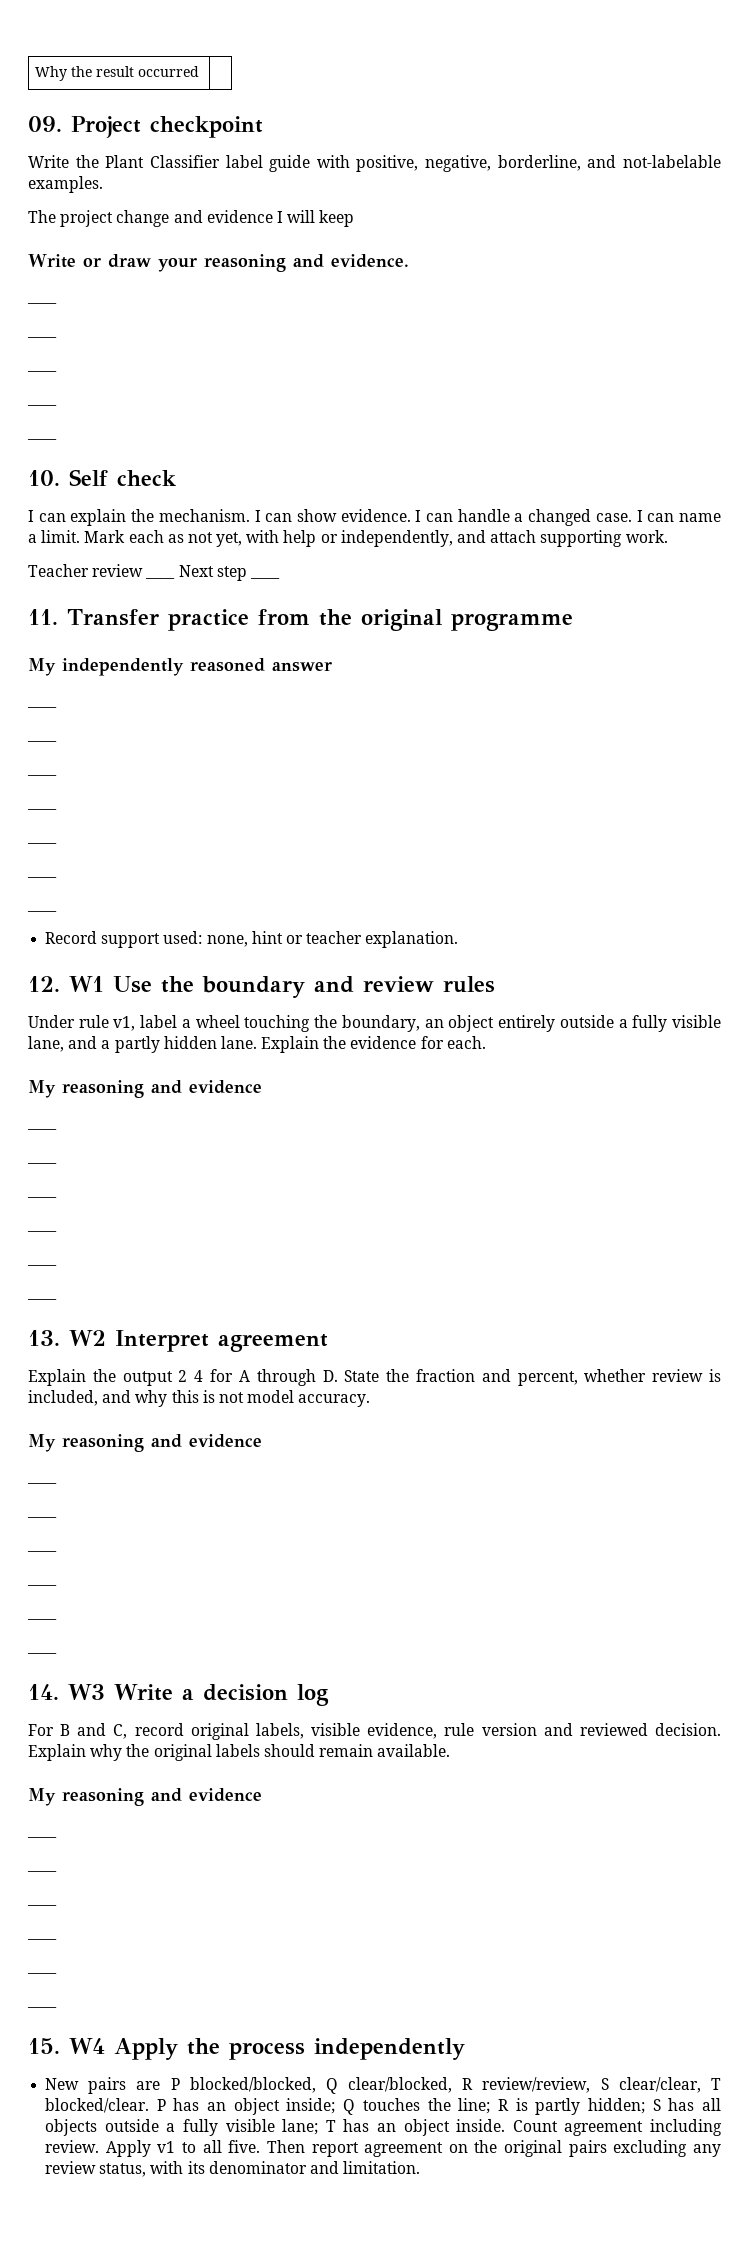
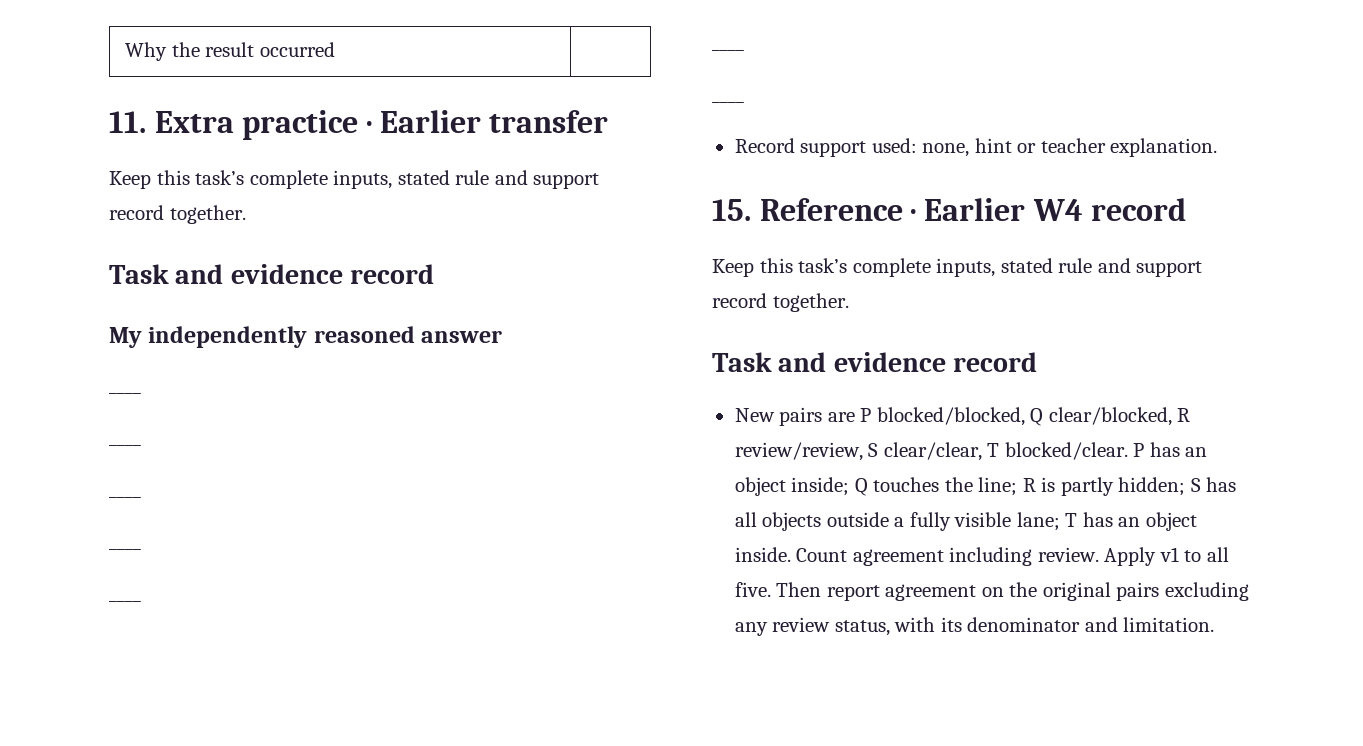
[28,116,263,138] [28,155,721,172] [28,176,103,193] [28,210,355,227] [28,254,409,272] [27,302,57,304] [27,336,57,338] [27,370,57,372] [27,404,57,406] [27,438,57,440] [28,469,176,486] [28,509,721,526] [28,530,668,547] [28,564,144,577] [145,577,176,579] [178,565,280,581] [28,609,573,631] 09. Project checkpoint // Write the Plant Classifier label guide with positive, negative, borderline, and not-labelable examples. // The project change and evidence I will keep // Write or draw your reasoning and evidence. // ____ // ____ // ____ // ____ // ____ // 10. Self check // I can explain the mechanism. I can show evidence. I can handle a changed case. I can name a limit. Mark each as not yet, with help or independently, and attach supporting work. // Teacher review ____ Next step ____ // 11. Transfer practice from the original programme -> [109,110,609,140] [109,170,600,189] [109,205,246,224] [109,264,435,284] 11. Extra practice · Earlier transfer // Keep this task’s complete inputs, stated rule and support record together. // Task and evidence record
[28,976,495,998] [28,1015,722,1032] [28,1036,486,1053] [28,1080,262,1098] [27,1128,57,1130] [27,1162,57,1164] [27,1196,57,1198] [27,1230,57,1232] [27,1264,57,1266] [27,1298,57,1300] [28,1330,328,1352] [28,1369,721,1386] [28,1390,371,1407] [28,1434,262,1452] [27,1482,57,1484] [27,1516,57,1518] [27,1550,57,1552] [27,1584,57,1586] [27,1618,57,1620] [27,1652,57,1654] [28,1684,329,1706] [28,1723,721,1740] [28,1744,451,1761] [28,1788,262,1806] [27,1836,57,1838] [27,1870,57,1872] [27,1904,57,1906] [27,1938,57,1940] [27,1972,57,1974] [27,2006,57,2008] [28,2038,465,2060] 12. W1 Use the boundary and review rules // Under rule v1, label a wheel touching the boundary, an object entirely outside a fully visible lane, and a partly hidden lane. Explain the evidence for each. // My reasoning and evidence // ____ // ____ // ____ // ____ // ____ // ____ // 13. W2 Interpret agreement // Explain the output 2 4 for A through D. State the fraction and percent, whether review is included, and why this is not model accuracy. // My reasoning and evidence // ____ // ____ // ____ // ____ // ____ // ____ // 14. W3 Write a decision log // For B and C, record original labels, visible evidence, rule version and reviewed decision. Explain why the original labels should remain available. // My reasoning and evidence // ____ // ____ // ____ // ____ // ____ // ____ // 15. W4 Apply the process independently -> [712,198,1187,221] [712,258,1203,277] [712,293,849,312] [712,352,1038,372] 15. Reference · Earlier W4 record // Keep this task’s complete inputs, stated rule and support record together. // Task and evidence record

